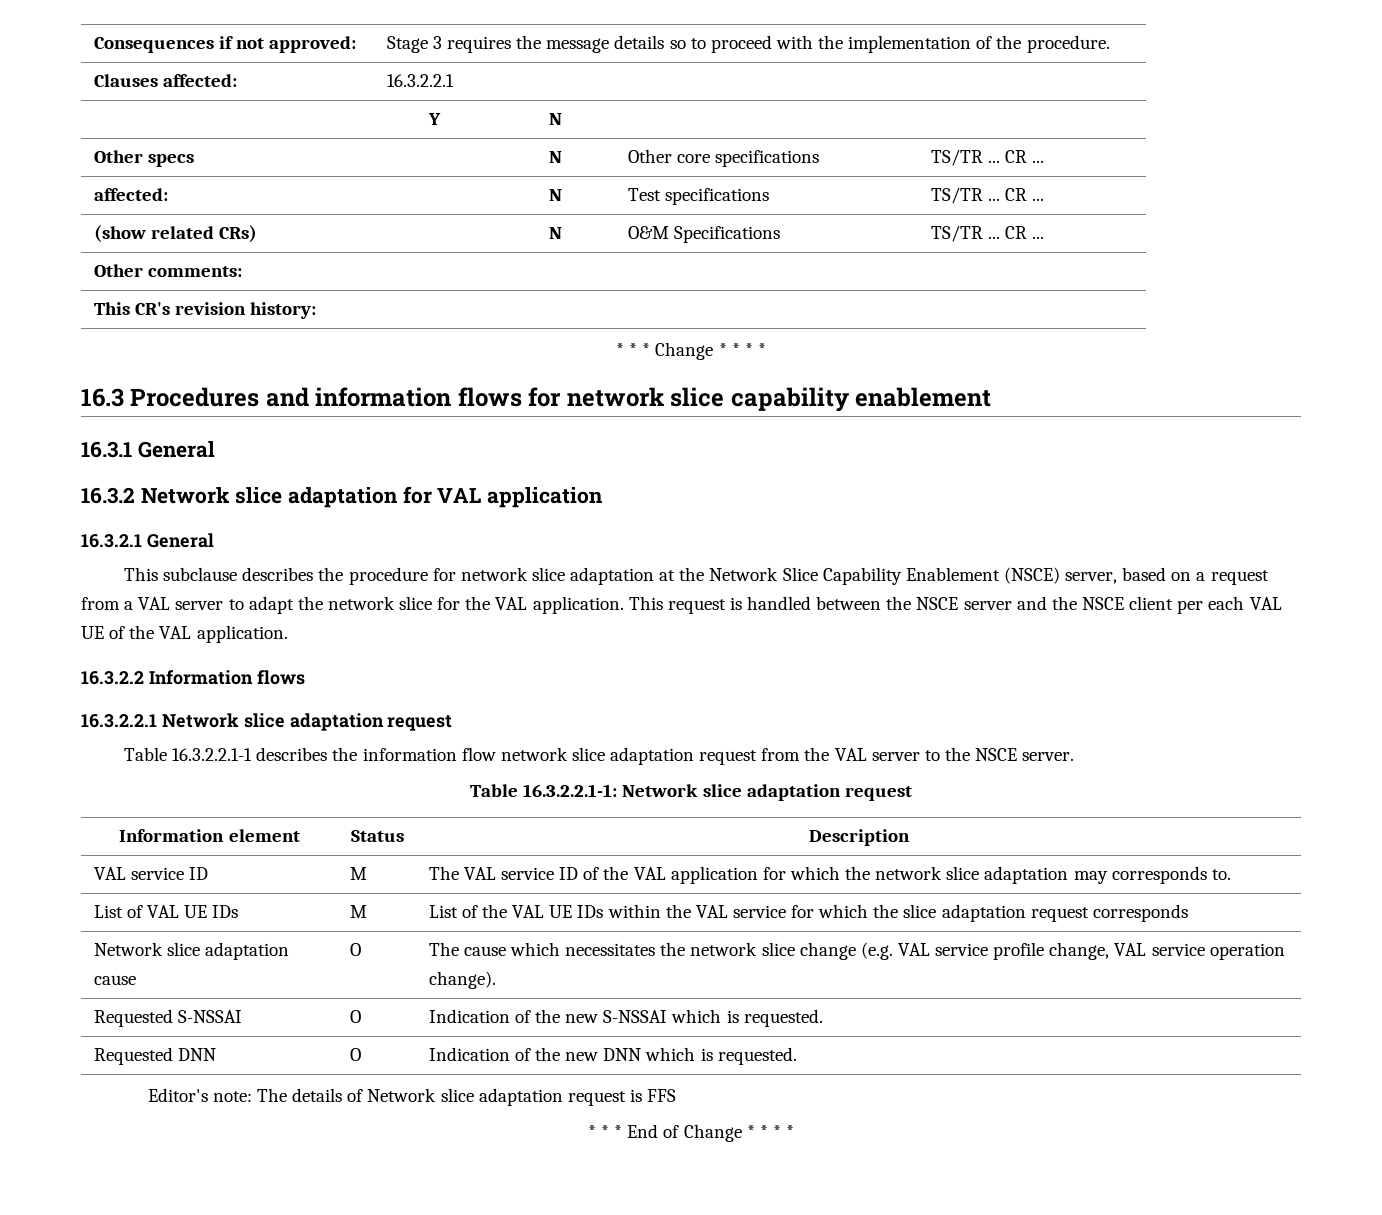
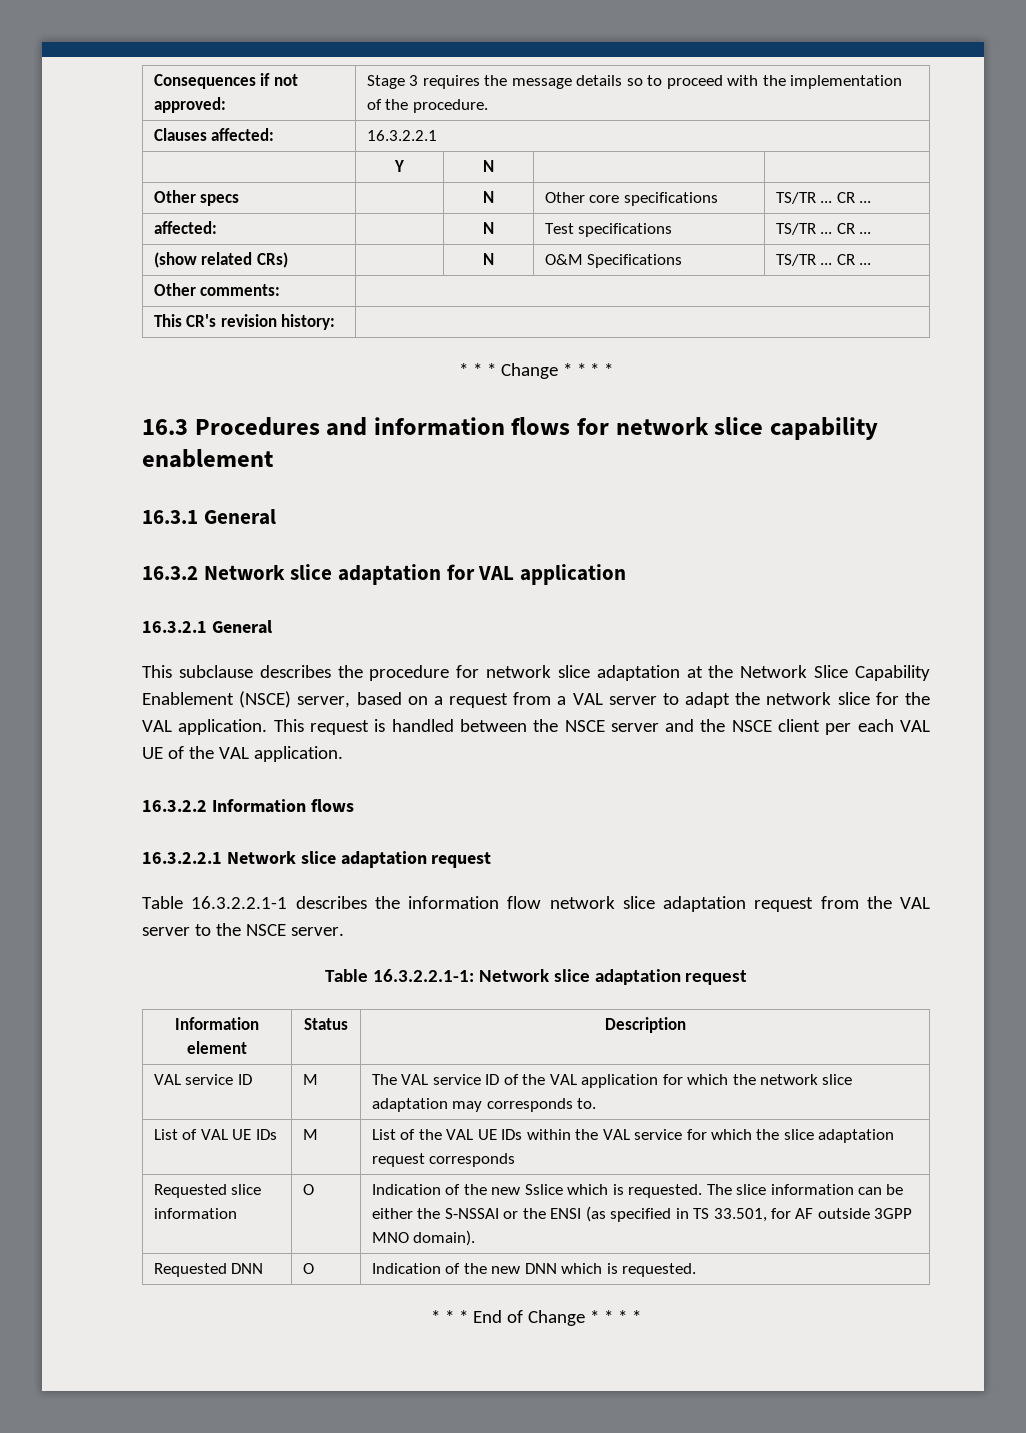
[93,942,290,960] [93,975,136,985] [349,943,361,956] [428,942,1285,960] [428,971,496,989] [93,1009,242,1027] [349,1010,361,1023] [428,1009,823,1027] Network slice adaptation cause | O | The cause which necessitates the network slice change (e.g. VAL service profile change, VAL service operation change). // Requested S-NSSAI | O | Indication of the new S-NSSAI which is requested. -> [153,1184,262,1198] [153,1208,237,1219] [302,1184,314,1195] [371,1184,904,1198] [371,1206,913,1222] [371,1230,476,1246] Requested slice information | O | Indication of the new Sslice which is requested. The slice information can be either the S-NSSAI or the ENSI (as specified in TS 33.501, for AF outside 3GPP MNO domain).
[147,1088,677,1106] // Editor's note: The details of Network slice adaptation request is FFS -> (697, 1270) none

